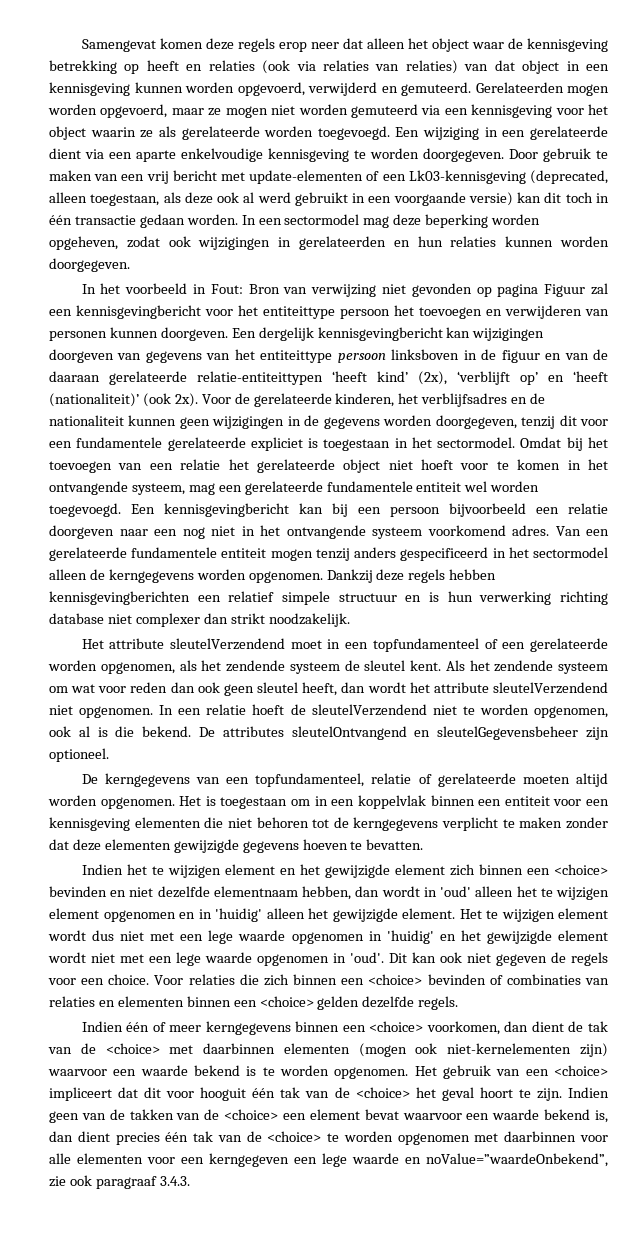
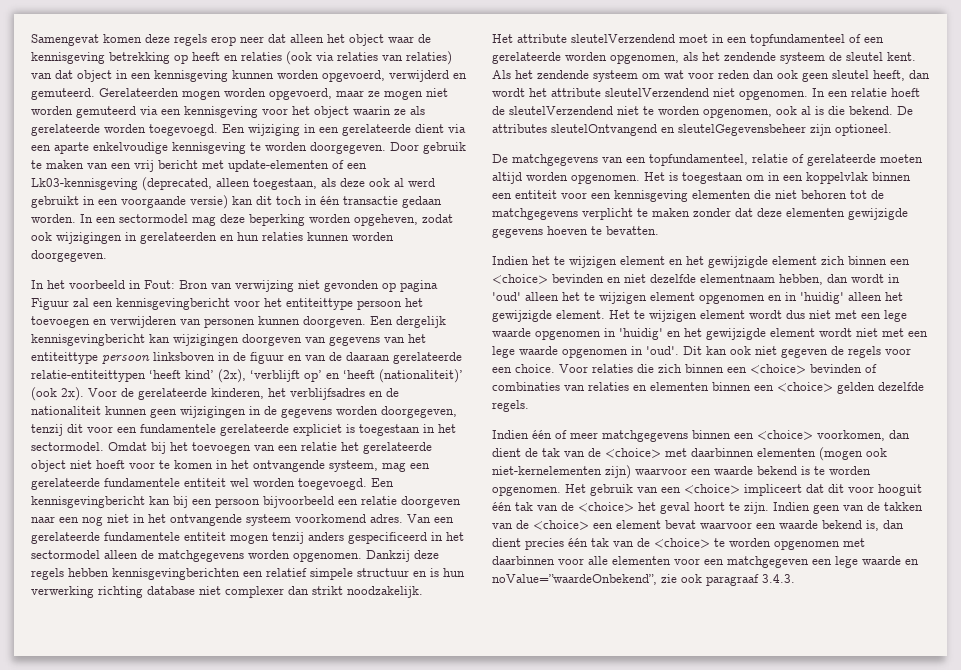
[108,569,194,583] kerngegevens -> [158,550,244,562] matchgegevens
[104,773,190,787] kerngegevens -> [512,154,598,166] matchgegevens
[353,817,439,831] kerngegevens -> [492,208,578,220] matchgegevens
[205,1021,291,1035] kerngegevens -> [602,430,688,442] matchgegevens
[209,1153,289,1167] kerngegeven -> [727,556,809,568] matchgegeven

